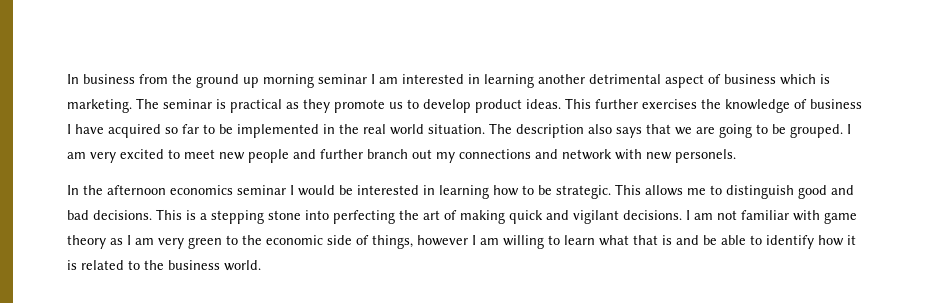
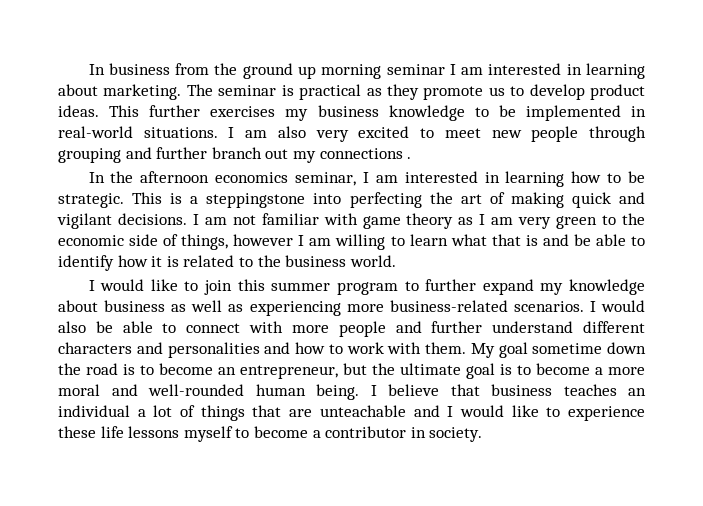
[538,74,830,88] another detrimental aspect of business which is -> [58,84,98,96] about
[701,99,862,113] [67,123,851,138] [67,152,86,159] the knowledge of business I have acquired so far to be implemented in the real world situation. The description also says that we are going to be grouped. I am -> [285,105,647,121] [58,126,306,138] my business knowledge to be implemented in real-world situations. I am also
(289, 156) none -> [589,126,647,142] [58,148,121,163] through grouping
[535,149,736,163] and network with new personels. -> [407,157,412,159] .
[237,185,353,196] seminar I would be -> [295,172,398,186] seminar, I am
[645,185,854,199] [67,209,301,224] allows me to distinguish good and bad decisions. This is a stepping stone -> [170,193,306,208] is a steppingstone
(261, 265) none -> [88,279,645,295] [58,300,646,316] [58,321,645,337] [58,342,646,358] [58,363,645,379] [58,384,646,400] [58,405,645,421] [58,426,483,442] // I would like to join this summer program to further expand my knowledge about business as well as experiencing more business-related scenarios. I would also be able to connect with more people and further understand different characters and personalities and how to work with them. My goal sometime down the road is to become an entrepreneur, but the ultimate goal is to become a more moral and well-rounded human being. I believe that business teaches an individual a lot of things that are unteachable and I would like to experience these life lessons myself to become a contributor in society.

